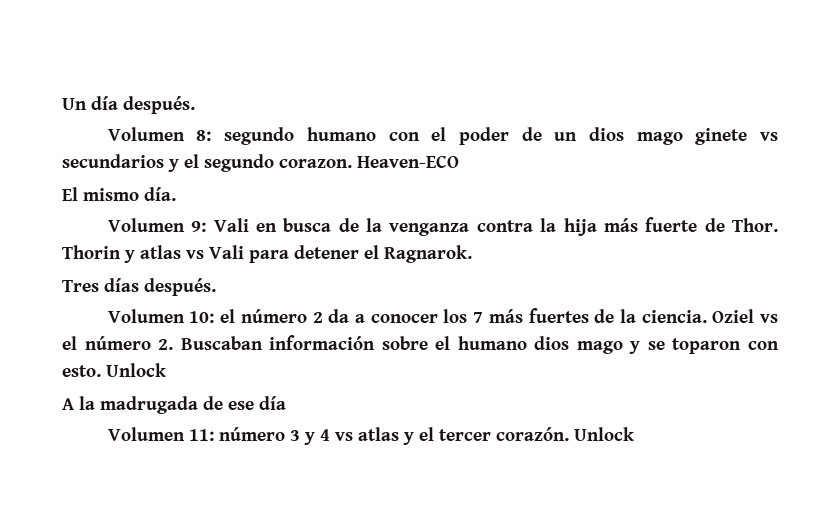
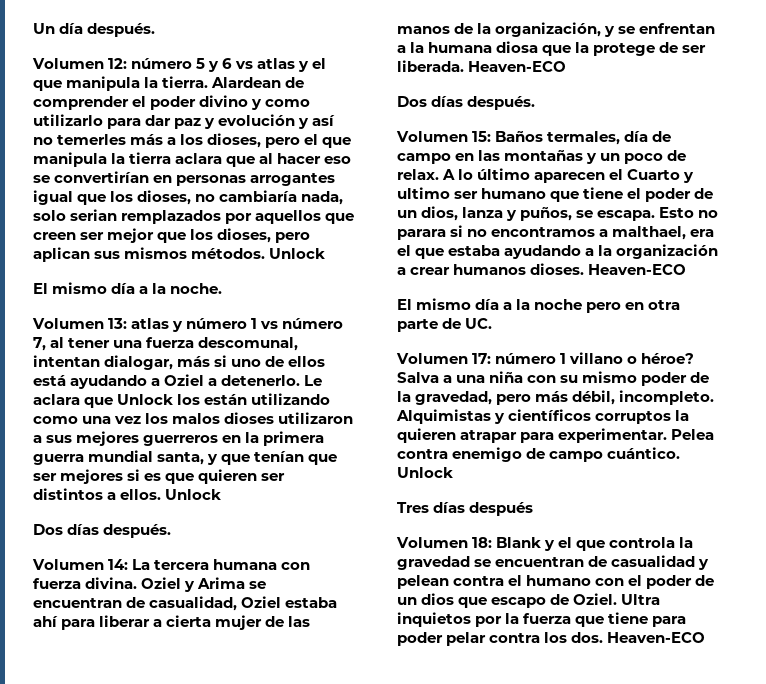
[196,127,295,145] 8: segundo -> [108,58,327,72] [33,76,305,91] [33,95,311,110] [33,114,336,129] [33,133,352,148] [33,152,352,167] [33,171,336,186] [33,190,344,205] [33,209,355,224] [33,228,311,243] [33,247,326,262] [33,282,223,294] [32,318,344,332] [33,337,299,351] [33,355,326,370] [33,374,323,389] [33,393,331,408] [33,412,354,424] [33,431,325,446] [33,450,338,465] [33,469,286,484] [33,488,222,500] [33,524,172,538] [32,559,311,570] [33,577,267,592] [33,596,338,611] [33,615,311,630] [397,22,716,37] [397,41,707,56] [397,60,567,72] [397,96,536,110] [396,130,672,145] [397,149,687,164] [397,168,695,183] [397,187,714,202] [397,206,719,221] [397,225,715,240] [397,244,719,259] [397,263,687,275] [397,298,681,313] [397,318,493,332] [396,352,695,364] [397,371,710,386] [397,390,715,405] [396,409,690,424] [397,428,715,443] [397,447,681,462] [397,467,453,478] [397,502,534,516] [396,537,694,551] [397,555,710,570] [397,575,523,589] 12: número 5 y 6 vs atlas y el que manipula la tierra. Alardean de comprender el poder divino y como utilizarlo para dar paz y evolución y así no temerles más a los dioses, pero el que manipula la tierra aclara que al hacer eso se convertirían en personas arrogantes igual que los dioses, no cambiaría nada, solo serian remplazados por aquellos que creen ser mejor que los dioses, pero aplican sus mismos métodos. Unlock // El mismo día a la noche. // Volumen 13: atlas y número 1 vs número 7, al tener una fuerza descomunal, intentan dialogar, más si uno de ellos está ayudando a Oziel a detenerlo. Le aclara que Unlock los están utilizando como una vez los malos dioses utilizaron a sus mejores guerreros en la primera guerra mundial santa, y que tenían que ser mejores si es que quieren ser distintos a ellos. Unlock // Dos días después. // Volumen 14: La tercera humana con fuerza divina. Oziel y Arima se encuentran de casualidad, Oziel estaba ahí para liberar a cierta mujer de las manos de la organización, y se enfrentan a la humana diosa que la protege de ser liberada. Heaven-ECO // Dos días después. // Volumen 15: Baños termales, día de campo en las montañas y un poco de relax. A lo último aparecen el Cuarto y ultimo ser humano que tiene el poder de un dios, lanza y puños, se escapa. Esto no parara si no encontramos a malthael, era el que estaba ayudando a la organización a crear humanos dioses. Heaven-ECO // El mismo día a la noche pero en otra parte de UC. // Volumen 17: número 1 villano o héroe? Salva a una niña con su mismo poder de la gravedad, pero más débil, incompleto. Alquimistas y científicos corruptos la quieren atrapar para experimentar. Pelea contra enemigo de campo cuántico. Unlock // Tres días después // Volumen 18: Blank y el que controla la gravedad se encuentran de casualidad y pelean contra el
[636,128,778,145] [62,154,459,172] [62,187,176,201] [107,217,778,236] [62,245,472,263] [62,278,216,296] [107,308,779,323] [62,335,779,354] [62,363,166,377] [62,396,286,414] [107,427,634,445] mago ginete vs secundarios y el segundo corazon. Heaven-ECO // El mismo día. // Volumen 9: Vali en busca de la venganza contra la hija más fuerte de Thor. Thorin y atlas vs Vali para detener el Ragnarok. // Tres días después. // Volumen 10: el número 2 da a conocer los 7 más fuertes de la ciencia. Oziel vs el número 2. Buscaban información sobre el humano dios mago y se toparon con esto. Unlock // A la madrugada de ese día // Volumen 11: número 3 y 4 vs atlas y el tercer corazón. Unlock -> [458,593,661,608] [397,612,687,627] [397,632,706,646] que escapo de Oziel. Ultra inquietos por la fuerza que tiene para poder pelar contra los dos. Heaven-ECO

